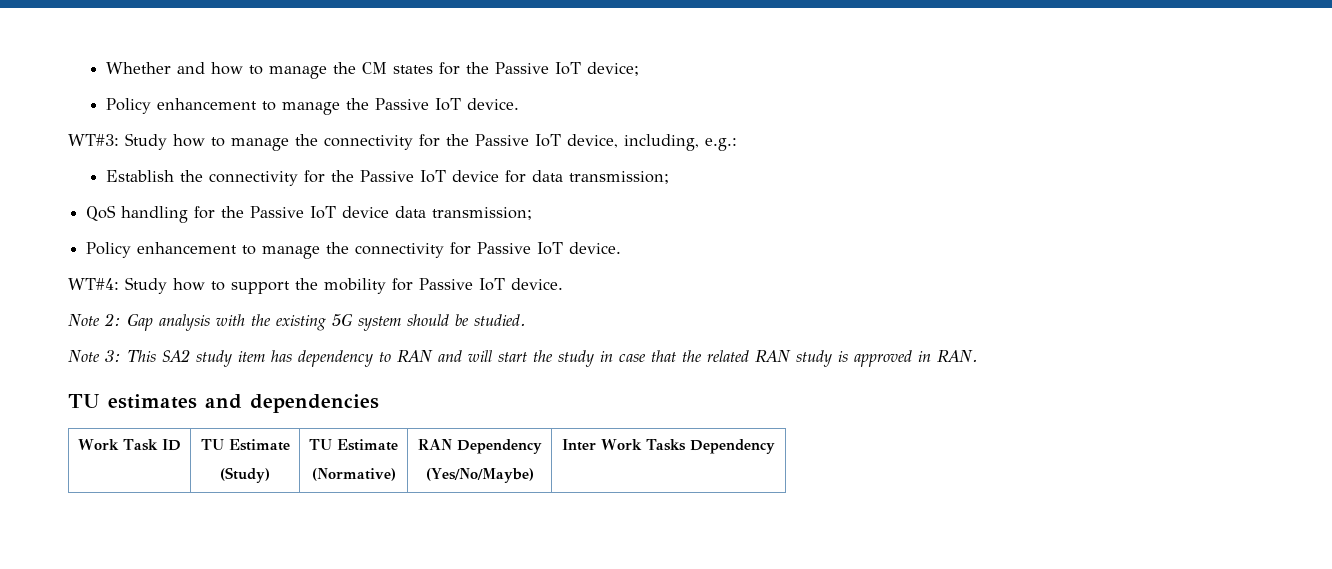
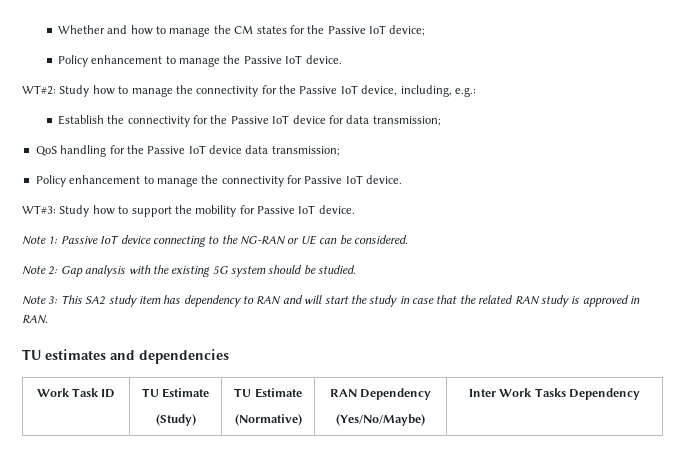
[68,134,119,146] WT#3: -> [22,85,56,95] WT#2:
[68,278,119,290] WT#4: -> [22,205,56,214] WT#3:
(563, 284) none -> [22,235,408,247] // Note 1: Passive IoT device connecting to the NG-RAN or UE can be considered.

